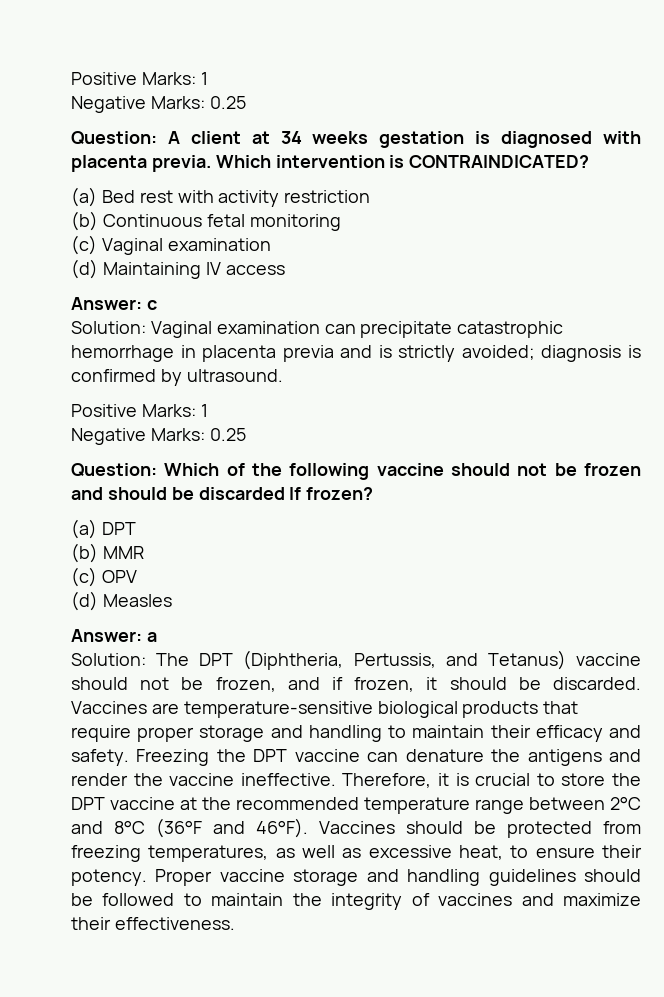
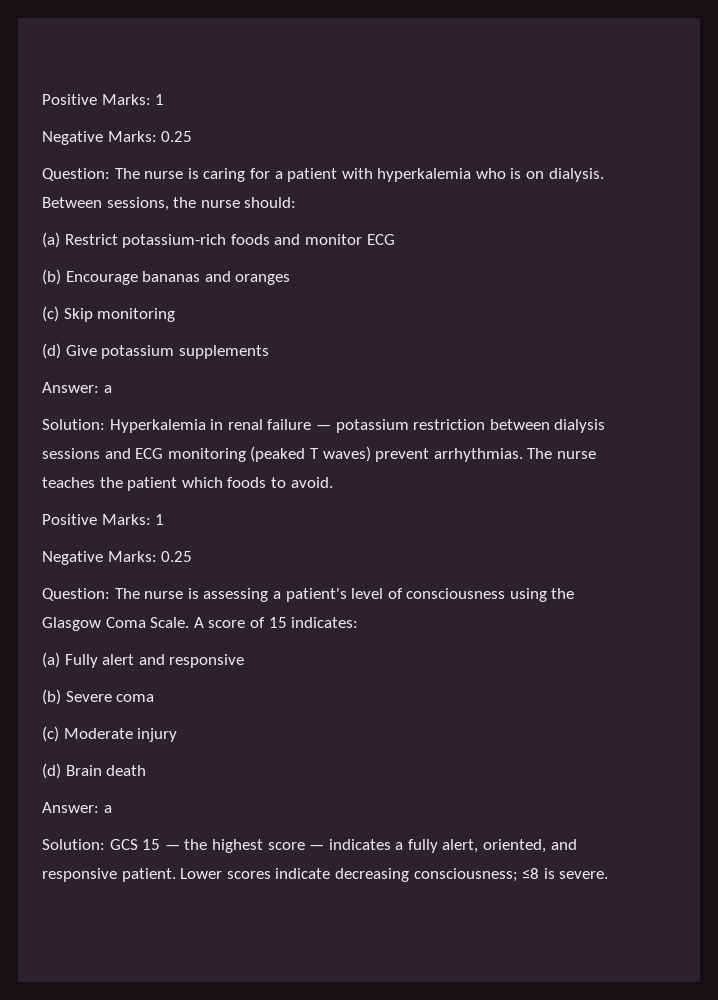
[71,72,208,85] [71,96,246,113] [71,131,642,148] [71,155,590,172] [71,187,371,207] [71,211,341,231] [71,235,271,255] [71,259,285,279] [71,297,157,310] [71,321,564,338] [71,345,641,362] [71,369,283,386] [71,404,208,417] [71,428,246,445] [71,463,641,480] [71,487,374,500] [71,519,136,539] [71,543,144,563] [71,567,137,587] [71,591,172,611] [71,629,157,642] [71,650,642,670] [71,677,641,692] [71,701,579,718] [71,725,641,742] [71,749,642,766] [71,773,642,788] [71,796,641,814] [71,818,641,838] [71,845,642,862] [71,869,642,886] [71,893,641,910] [71,917,235,930] Positive Marks: 1 // Negative Marks: 0.25 // Question: A client at 34 weeks gestation is diagnosed with placenta previa. Which intervention is CONTRAINDICATED? // (a) Bed rest with activity restriction // (b) Continuous fetal monitoring // (c) Vaginal examination // (d) Maintaining IV access // Answer: c // Solution: Vaginal examination can precipitate catastrophic hemorrhage in placenta previa and is strictly avoided; diagnosis is confirmed by ultrasound. // Positive Marks: 1 // Negative Marks: 0.25 // Question: Which of the following vaccine should not be frozen and should be discarded If frozen? // (a) DPT // (b) MMR // (c) OPV // (d) Measles // Answer: a // Solution: The DPT (Diphtheria, Pertussis, and Tetanus) vaccine should not be frozen, and if frozen, it should be discarded. Vaccines are temperature-sensitive biological products that require proper storage and handling to maintain their efficacy and safety. Freezing the DPT vaccine can denature the antigens and render the vaccine ineffective. Therefore, it is crucial to store the DPT vaccine at the recommended temperature range between 2°C and 8°C (36°F and 46°F). Vaccines should be protected from freezing temperatures, as well as excessive heat, to ensure their potency. Proper vaccine storage and handling guidelines should be followed to maintain the integrity of vaccines and maximize their effectiveness. -> [42,94,165,105] [42,131,193,145] [42,168,604,182] [42,197,297,211] [42,232,395,248] [42,269,291,285] [42,306,176,322] [42,343,269,359] [42,382,112,393] [42,419,606,433] [42,446,596,462] [42,477,333,491] [42,514,165,525] [42,551,193,565] [42,588,575,602] [42,617,359,631] [42,652,245,668] [42,689,155,705] [42,726,178,742] [42,763,147,779] [42,802,112,813] [42,839,577,853] [42,868,609,882] Positive Marks: 1 // Negative Marks: 0.25 // Question: The nurse is caring for a patient with hyperkalemia who is on dialysis. Between sessions, the nurse should: // (a) Restrict potassium-rich foods and monitor ECG // (b) Encourage bananas and oranges // (c) Skip monitoring // (d) Give potassium supplements // Answer: a // Solution: Hyperkalemia in renal failure — potassium restriction between dialysis sessions and ECG monitoring (peaked T waves) prevent arrhythmias. The nurse teaches the patient which foods to avoid. // Positive Marks: 1 // Negative Marks: 0.25 // Question: The nurse is assessing a patient's level of consciousness using the Glasgow Coma Scale. A score of 15 indicates: // (a) Fully alert and responsive // (b) Severe coma // (c) Moderate injury // (d) Brain death // Answer: a // Solution: GCS 15 — the highest score — indicates a fully alert, oriented, and responsive patient. Lower scores indicate decreasing consciousness; ≤8 is severe.

